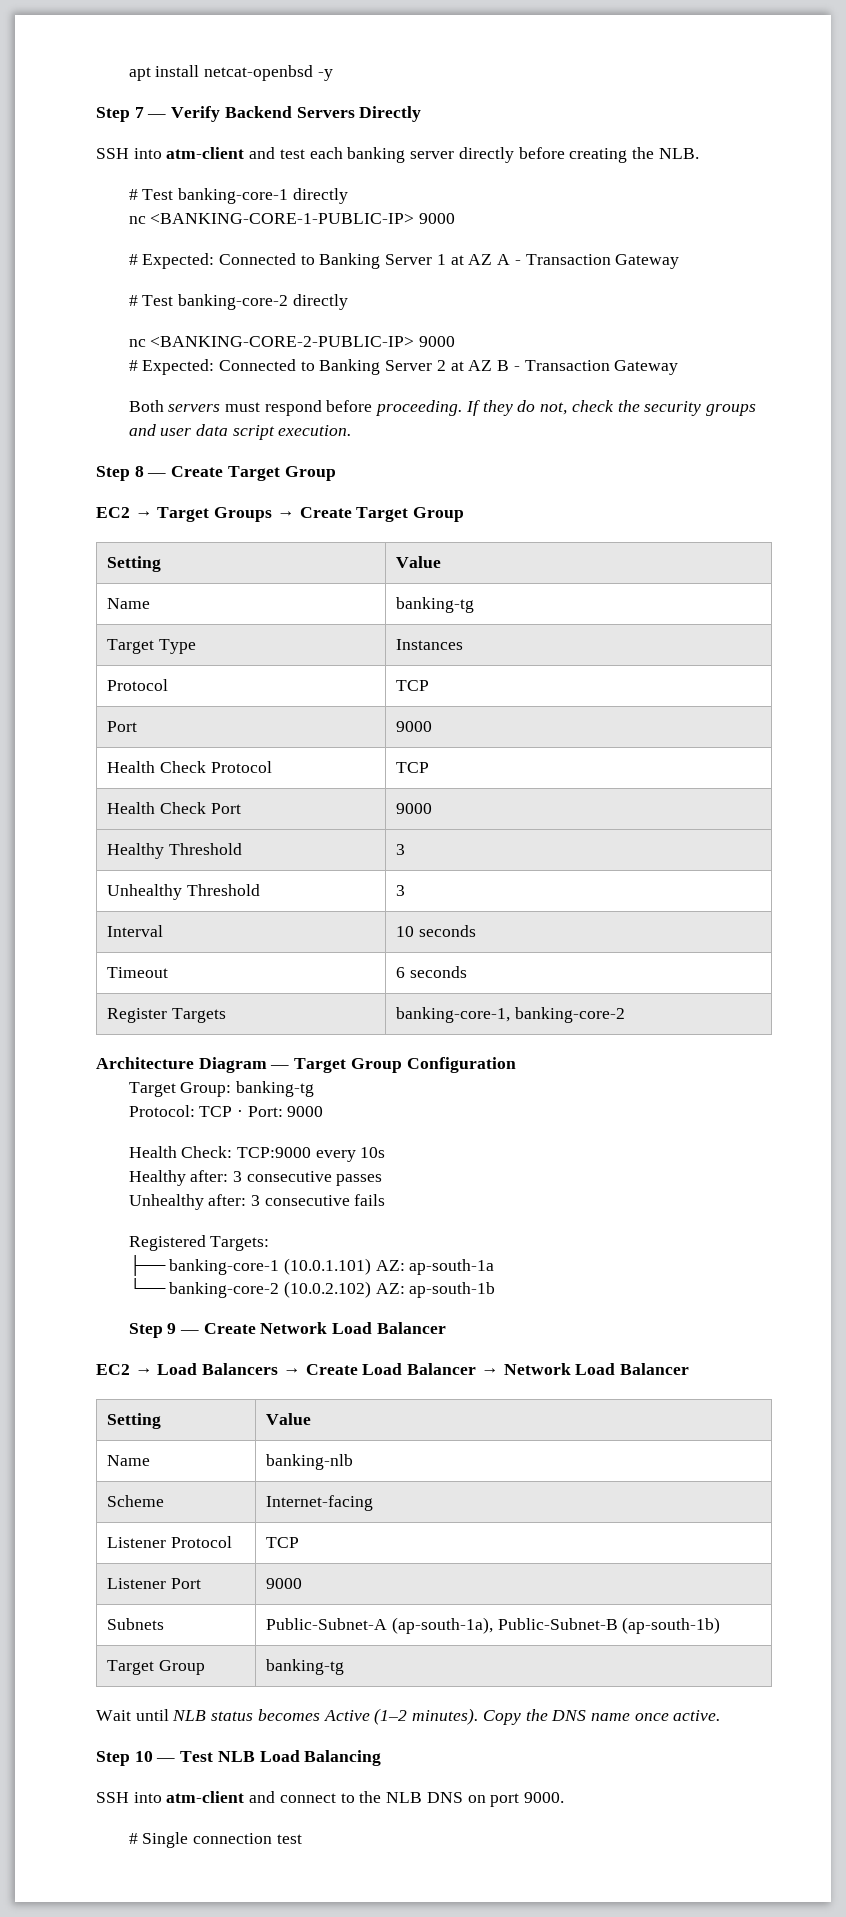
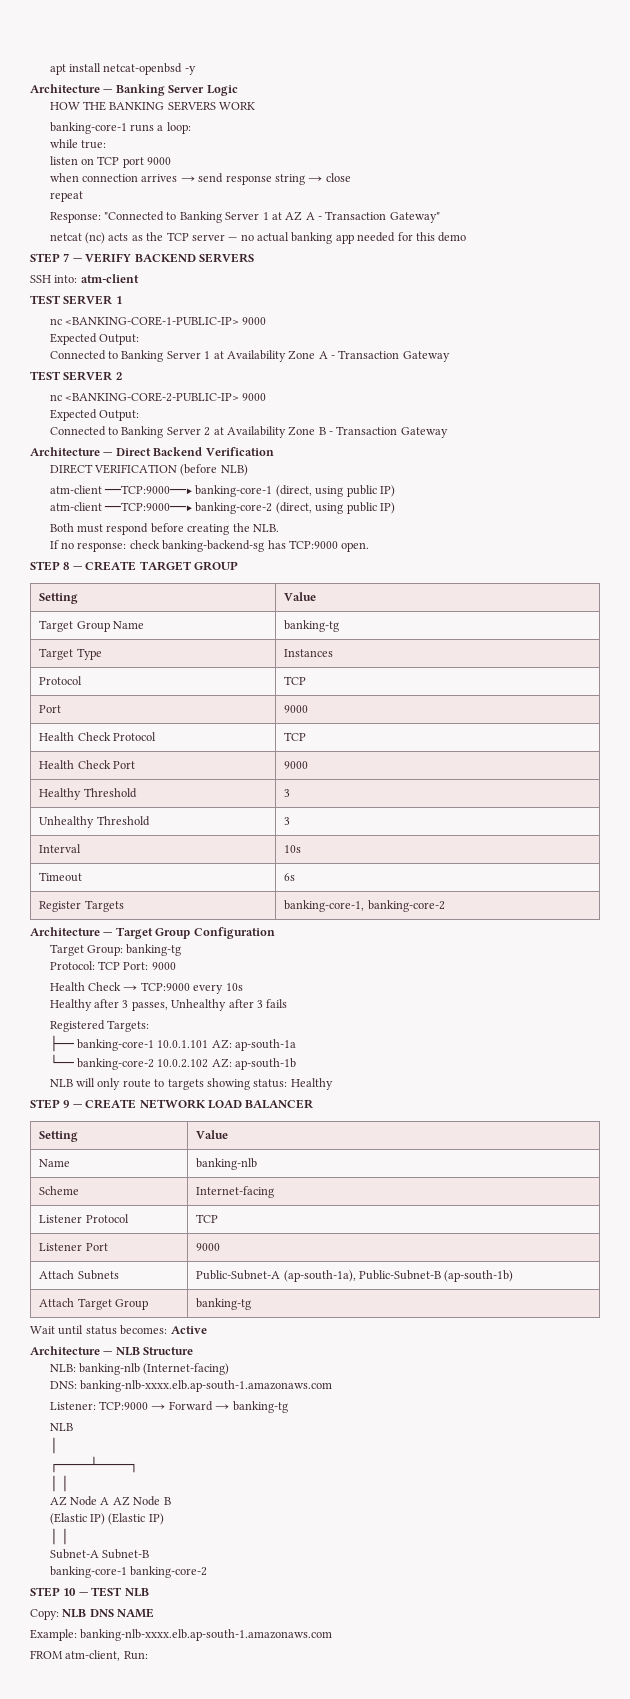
[96,106,422,122] [96,147,699,163] [128,188,348,204] [128,213,455,224] [128,253,296,269] Step 7 — Verify Backend Servers Directly // SSH into atm-client and test each banking server directly before creating the NLB. // # Test banking-core-1 directly // nc <BANKING-CORE-1-PUBLIC-IP> 9000 // # Expected: Connected -> [30,84,238,96] [49,101,256,111] [49,122,191,134] [49,139,107,149] [49,156,172,168] [49,173,351,185] [49,191,83,202] [49,211,165,223] Architecture — Banking Server Logic // HOW THE BANKING SERVERS WORK // banking-core-1 runs a loop: // while true: // listen on TCP port 9000 // when connection arrives → send response string → close // repeat // Response: "Connected
[615,254,680,269] [128,294,348,310] Gateway // # Test banking-core-2 directly -> [389,212,440,223] [49,232,467,244] [30,253,254,263] [30,274,139,283] [30,295,122,305] [49,316,267,326] [49,333,140,345] [49,350,450,362] [30,371,122,381] Gateway" // netcat (nc) acts as the TCP server — no actual banking app needed for this demo // STEP 7 — VERIFY BACKEND SERVERS // SSH into: atm-client // TEST SERVER 1 // nc <BANKING-CORE-1-PUBLIC-IP> 9000 // Expected Output: // Connected to Banking Server 1 at Availability Zone A - Transaction Gateway // TEST SERVER 2
[128,359,215,375] # Expected: -> [49,409,140,421] Expected Output: //
[468,360,493,371] AZ -> [226,426,316,438] Availability Zone
(679, 367) none -> [30,447,274,456] [49,464,248,476] [49,485,395,497] [49,502,395,514] // Architecture — Direct Backend Verification // DIRECT VERIFICATION (before NLB) // atm-client ──TCP:9000──▶ banking-core-1 (direct, using public IP) // atm-client ──TCP:9000──▶ banking-core-2 (direct, using public IP)
[168,404,221,412] servers -> (74, 527) none
[375,400,756,416] [128,424,352,440] [96,466,336,481] [96,507,465,522] [107,556,162,572] [396,556,442,568] proceeding. If they do not, check the security groups and user data script execution. // Step 8 — Create Target Group // EC2 → Target Groups → Create Target Group // Setting | Value // -> [187,523,279,535] [49,540,370,552] [30,561,238,571] [39,593,79,604] [284,592,317,601] [39,620,110,632] creating the NLB. // If no response: check banking-backend-sg has TCP:9000 open. // STEP 8 — CREATE TARGET GROUP // Setting | Value // Target Group
[396,925,476,937] 10 seconds -> [284,845,302,853] 10s
[396,966,467,978] 6 seconds -> [284,873,296,881] 6s
[198,1057,267,1073] Diagram -> (100, 931) none
[236,1110,243,1117] · -> (121, 965) none
[181,1146,233,1158] Check: -> [88,982,138,991] Check →
[190,1170,383,1186] [128,1194,350,1210] after: 3 consecutive passes // Unhealthy after: 3 consecutive -> [94,999,263,1011] after 3 passes, Unhealthy after 3
[283,1258,371,1275] (10.0.1.101) -> [157,1040,209,1048] 10.0.1.101
[283,1281,371,1298] (10.0.2.102) -> [157,1059,209,1068] 10.0.2.102
[128,1322,446,1338] [96,1363,689,1375] Step 9 — Create Network Load Balancer // EC2 → Load Balancers → Create Load Balancer → Network Load Balancer -> [49,1078,333,1090] [30,1099,314,1109] NLB will only route to targets showing status: Healthy // STEP 9 — CREATE NETWORK LOAD BALANCER
(303, 1583) none -> [39,1270,75,1279] Attach
(721, 1625) none -> [39,1298,75,1307] Attach
[172,1708,721,1725] [96,1751,130,1766] NLB status becomes Active (1–2 minutes). Copy the DNS name once active. // Step -> [85,1325,207,1335] [30,1346,194,1356] [49,1363,230,1375] [49,1380,333,1392] [49,1401,288,1413] [49,1423,73,1431] [49,1437,58,1454] [49,1456,138,1473] [49,1475,70,1492] [49,1496,171,1506] [49,1513,164,1525] [49,1528,70,1545] [49,1549,150,1559] [49,1566,208,1578] [30,1587,60,1597] status becomes: Active // Architecture — NLB Structure // NLB: banking-nlb (Internet-facing) // DNS: banking-nlb-xxxx.elb.ap-south-1.amazonaws.com // Listener: TCP:9000 → Forward → banking-tg // NLB // │ // ┌────┴────┐ // │ │ // AZ Node A AZ Node B // (Elastic IP) (Elastic IP) // │ │ // Subnet-A Subnet-B // banking-core-1 banking-core-2 // STEP
[180,1750,382,1766] [96,1791,564,1807] [128,1832,302,1848] Test NLB Load Balancing // SSH into atm-client and connect to the NLB DNS on port 9000. // # Single connection test -> [91,1587,149,1597] [30,1608,155,1620] [30,1629,333,1641] [30,1650,148,1661] TEST NLB // Copy: NLB DNS NAME // Example: banking-nlb-xxxx.elb.ap-south-1.amazonaws.com // FROM atm-client, Run:

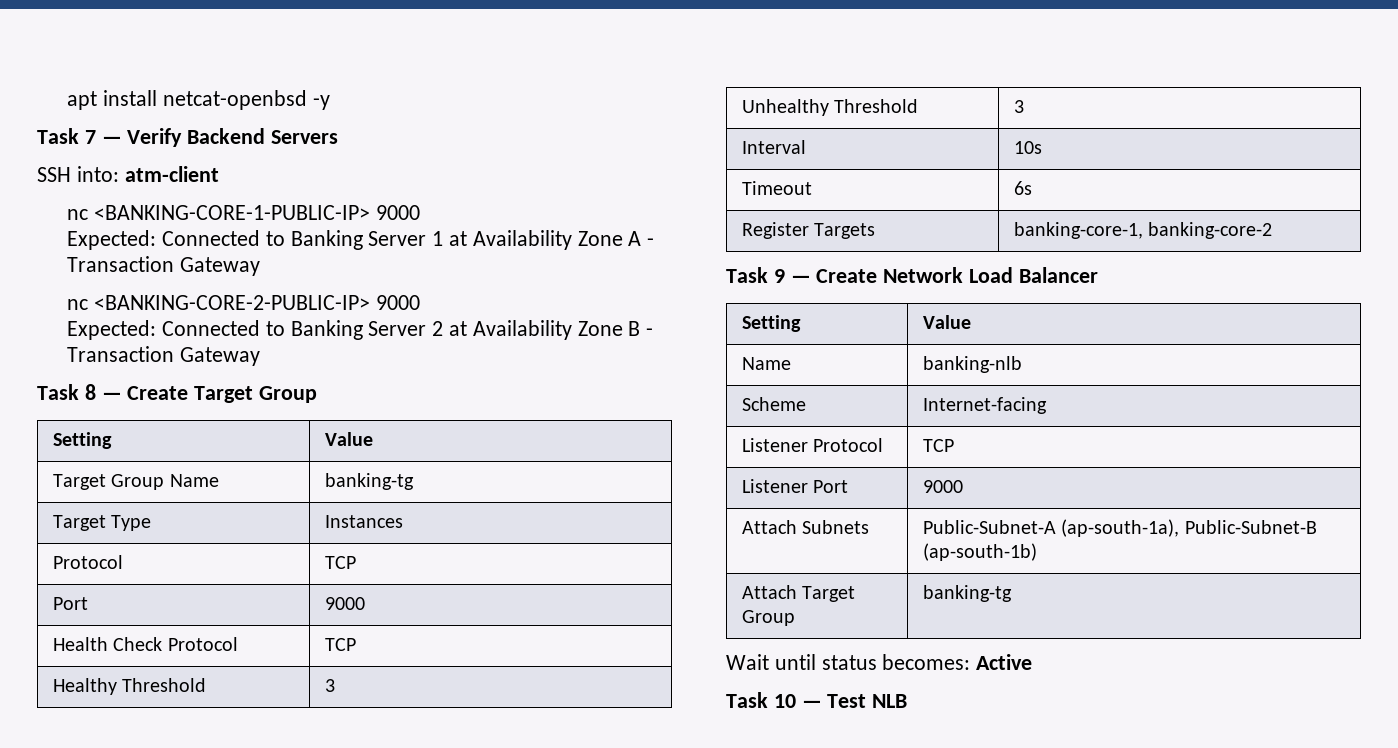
[30,84,238,96] [49,101,256,111] [49,122,191,134] [49,139,107,149] [49,156,172,168] [49,173,351,185] [49,191,83,202] [49,211,440,223] [49,232,467,244] [30,253,254,263] Architecture — Banking Server Logic // HOW THE BANKING SERVERS WORK // banking-core-1 runs a loop: // while true: // listen on TCP port 9000 // when connection arrives → send response string → close // repeat // Response: "Connected to Banking Server 1 at AZ A - Transaction Gateway" // netcat (nc) acts as the TCP server — no actual banking app needed for this demo // STEP 7 — VERIFY BACKEND SERVERS -> [37,128,339,147] Task 7 — Verify Backend Servers
[30,295,122,305] // TEST SERVER 1 -> (219, 174) none
[49,333,140,345] Expected Output: // -> [67,230,157,250] Expected:
[30,371,122,381] // TEST SERVER 2 -> (260, 266) none
[49,409,140,421] Expected Output: // -> [67,320,157,340] Expected:
[30,447,274,456] [49,464,248,476] [49,485,395,497] [49,502,395,514] [49,523,279,535] [49,540,370,552] [30,561,238,571] Architecture — Direct Backend Verification // DIRECT VERIFICATION (before NLB) // atm-client ──TCP:9000──▶ banking-core-1 (direct, using public IP) // atm-client ──TCP:9000──▶ banking-core-2 (direct, using public IP) // Both must respond before creating the NLB. // If no response: check banking-backend-sg has TCP:9000 open. // STEP 8 — CREATE TARGET GROUP -> [37,384,318,403] Task 8 — Create Target Group
[39,760,136,769] [284,761,309,769] // Health Check Port | 9000 -> (357, 644) none
[30,927,275,939] [49,944,182,956] [49,961,176,970] [49,982,243,994] [49,999,288,1011] [49,1020,150,1032] [49,1035,297,1052] [49,1054,297,1070] [49,1078,333,1090] [30,1099,314,1109] Architecture — Target Group Configuration // Target Group: banking-tg // Protocol: TCP Port: 9000 // Health Check → TCP:9000 every 10s // Healthy after 3 passes, Unhealthy after 3 fails // Registered Targets: // ├── banking-core-1 10.0.1.101 AZ: ap-south-1a // └── banking-core-2 10.0.2.102 AZ: ap-south-1b // NLB will only route to targets showing status: Healthy // STEP 9 — CREATE NETWORK LOAD BALANCER -> [726,267,1098,283] Task 9 — Create Network Load Balancer
[30,1346,194,1356] [49,1363,230,1375] [49,1380,333,1392] [49,1401,288,1413] [49,1423,73,1431] [49,1437,58,1454] [49,1456,138,1473] [49,1475,70,1492] [49,1496,171,1506] [49,1513,164,1525] [49,1528,70,1545] [49,1549,150,1559] [49,1566,208,1578] [30,1587,60,1597] Architecture — NLB Structure // NLB: banking-nlb (Internet-facing) // DNS: banking-nlb-xxxx.elb.ap-south-1.amazonaws.com // Listener: TCP:9000 → Forward → banking-tg // NLB // │ // ┌────┴────┐ // │ │ // AZ Node A AZ Node B // (Elastic IP) (Elastic IP) // │ │ // Subnet-A Subnet-B // banking-core-1 banking-core-2 // STEP -> [726,692,768,708] Task
[91,1587,149,1597] [30,1608,155,1620] [30,1629,333,1641] [30,1650,148,1661] TEST NLB // Copy: NLB DNS NAME // Example: banking-nlb-xxxx.elb.ap-south-1.amazonaws.com // FROM atm-client, Run: -> [827,694,908,708] Test NLB

